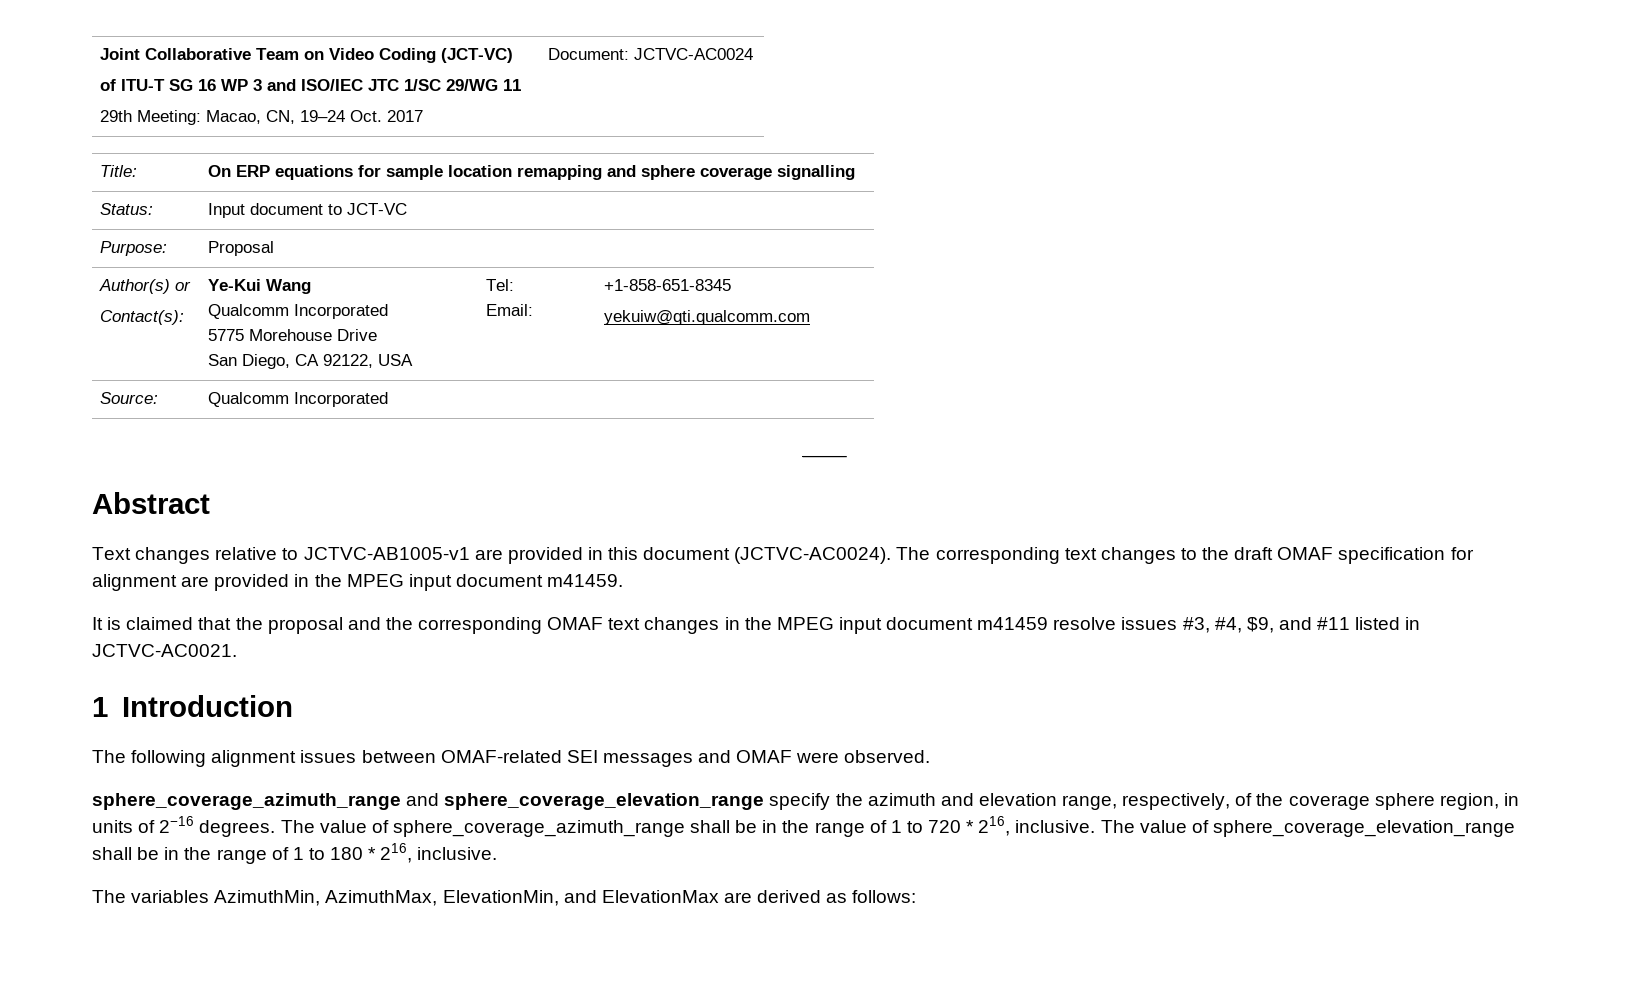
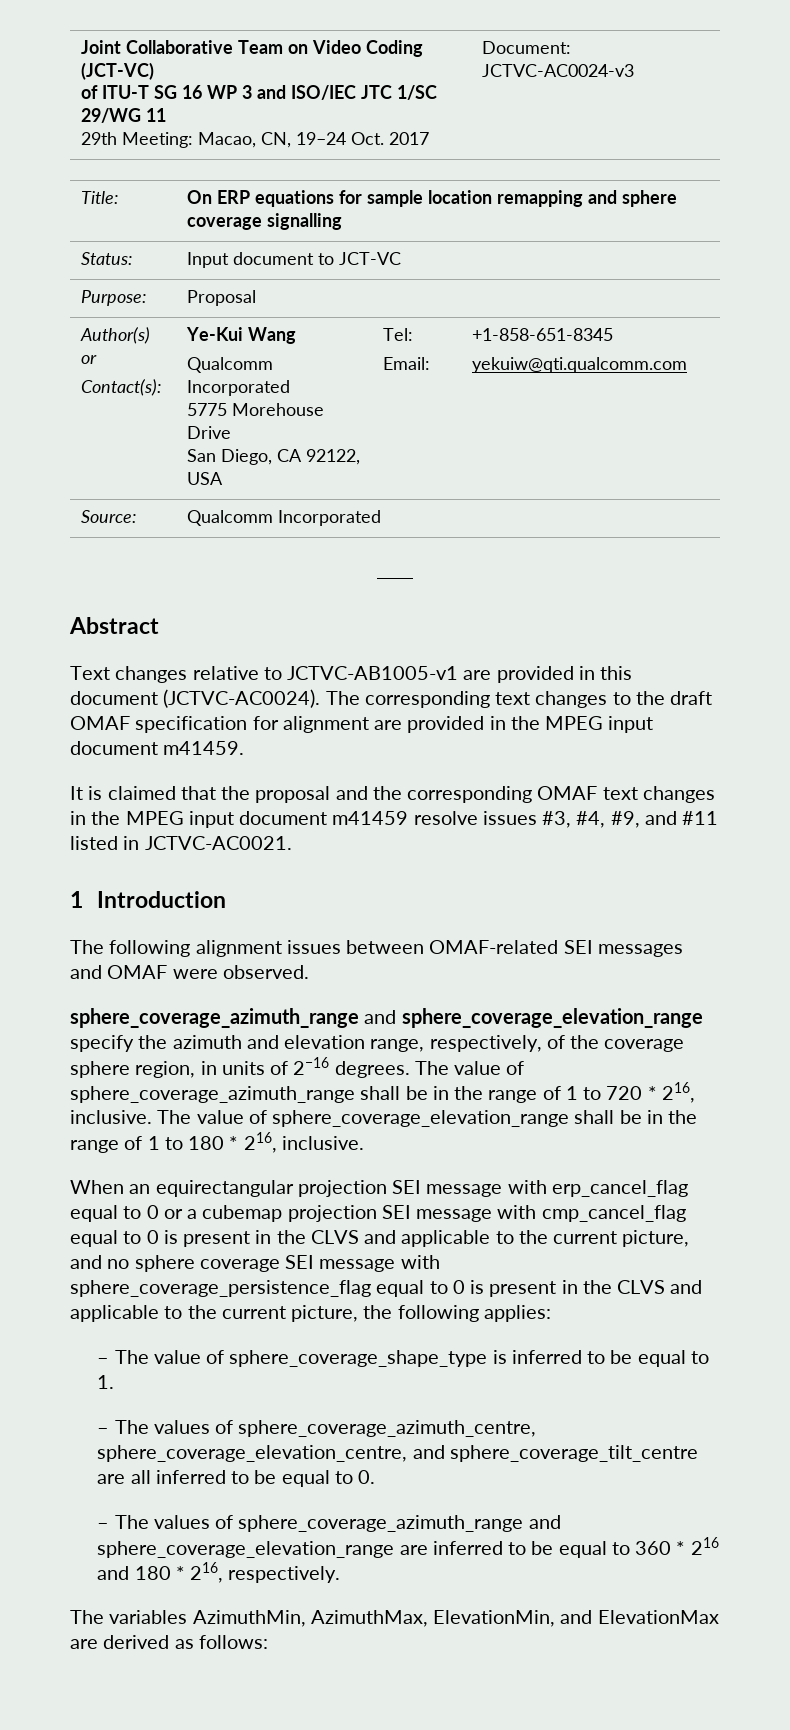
[634,48,754,60] JCTVC-AC0024 -> [481,64,634,77] JCTVC-AC0024-v3
[1246,617,1274,633] $9, -> [610,811,640,828] #9,
(498, 853) none -> [70,1180,688,1197] [70,1205,686,1222] [70,1230,690,1247] [70,1255,440,1272] [70,1280,703,1297] [70,1305,551,1322] [97,1350,709,1367] [97,1375,115,1389] [97,1420,537,1437] [97,1445,698,1462] [97,1470,376,1487] [97,1515,561,1532] [97,1537,719,1558] [97,1562,341,1583] // When an equirectangular projection SEI message with erp_cancel_flag equal to 0 or a cubemap projection SEI message with cmp_cancel_flag equal to 0 is present in the CLVS and applicable to the current picture, and no sphere coverage SEI message with sphere_coverage_persistence_flag equal to 0 is present in the CLVS and applicable to the current picture, the following applies: // – The value of sphere_coverage_shape_type is inferred to be equal to 1. // – The values of sphere_coverage_azimuth_centre, sphere_coverage_elevation_centre, and sphere_coverage_tilt_centre are all inferred to be equal to 0. // – The values of sphere_coverage_azimuth_range and sphere_coverage_elevation_range are inferred to be equal to 360 * 216 and 180 * 216, respectively.

